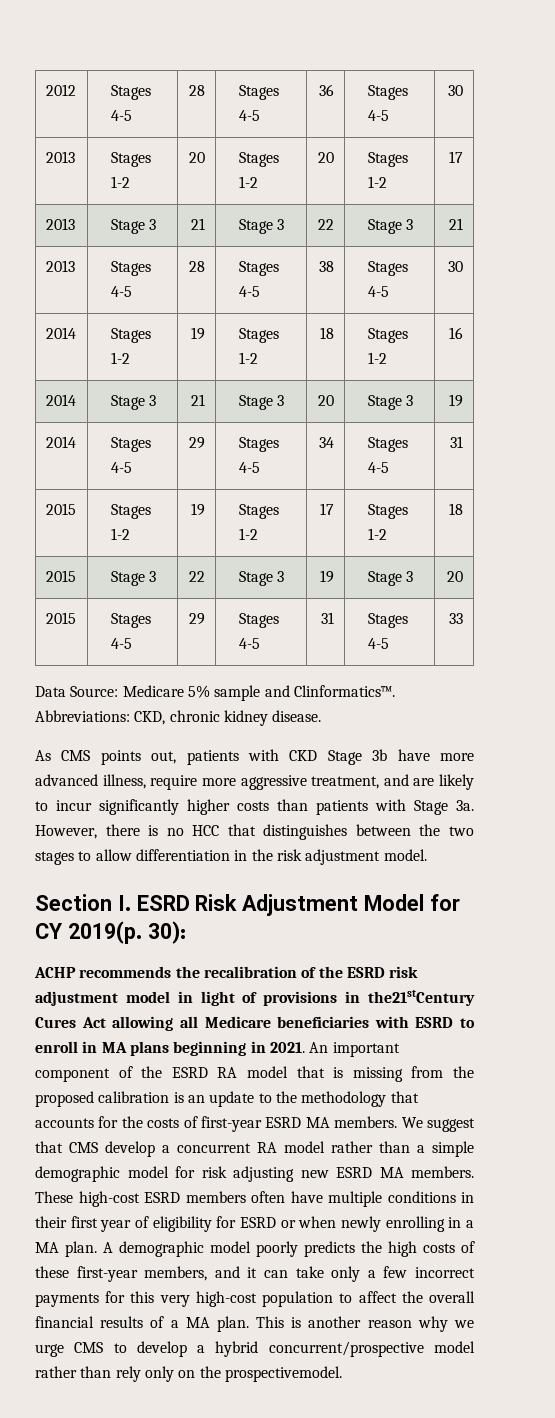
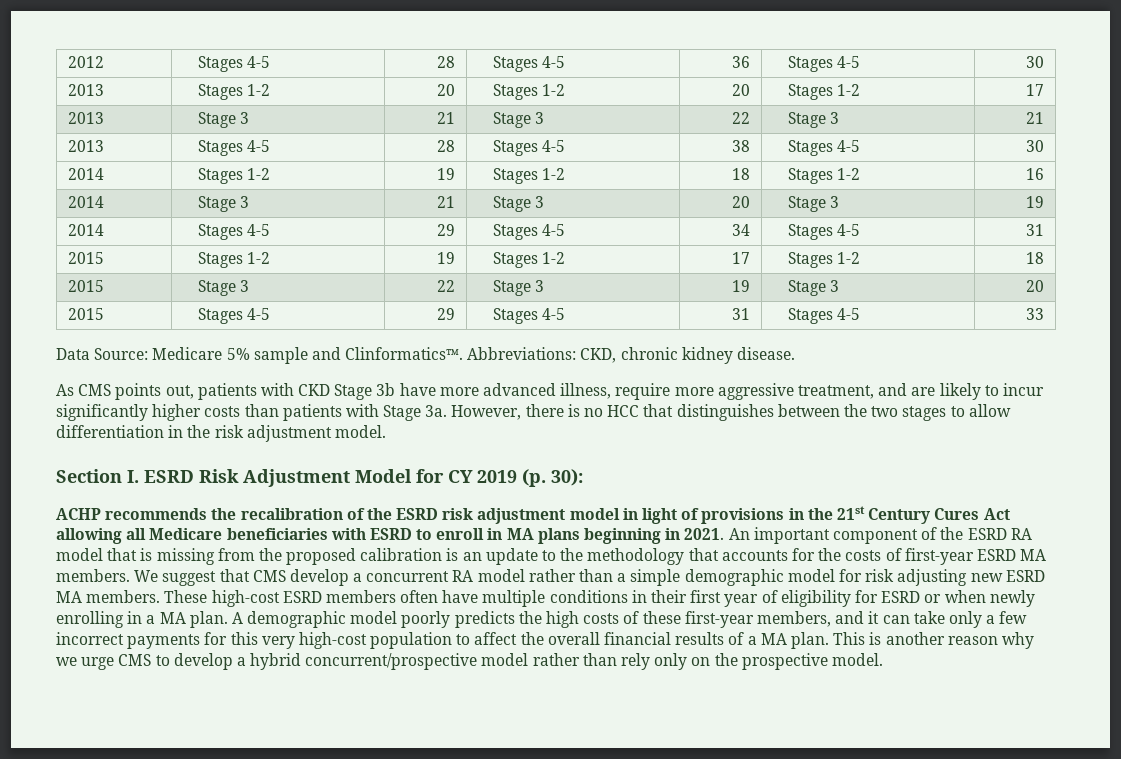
[67,921,142,944] 2019(p. -> [477,469,546,487] 2019 (p.
[368,990,475,1006] the21stCentury -> [807,506,931,524] the 21st Century
[224,1366,342,1382] prospectivemodel. -> [741,653,883,670] prospective model.

